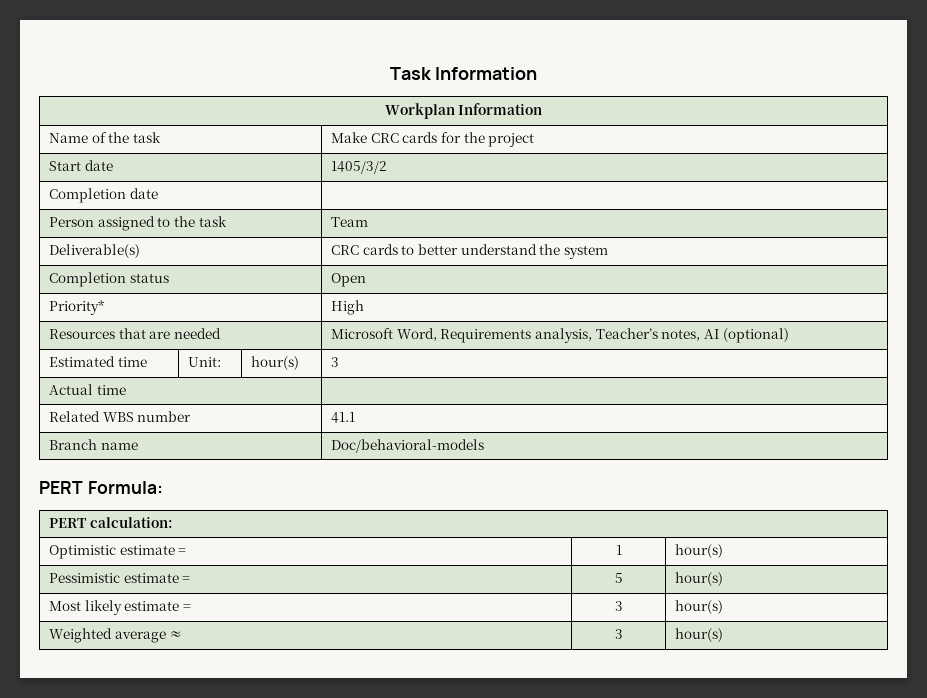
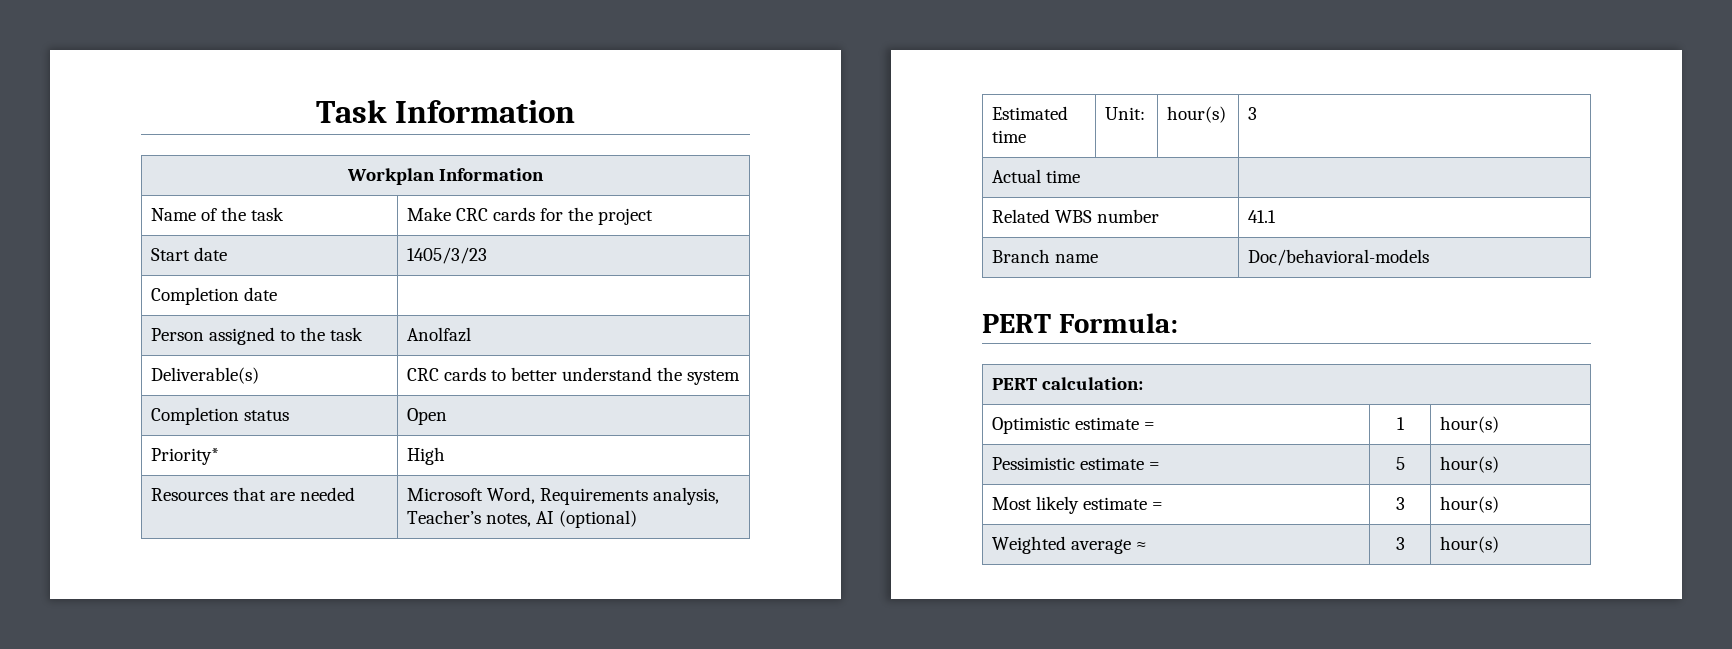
[331,161,388,174] 1405/3/2 -> [407,247,488,264] 1405/3/23
[331,217,369,227] Team -> [407,327,472,342] Anolfazl

